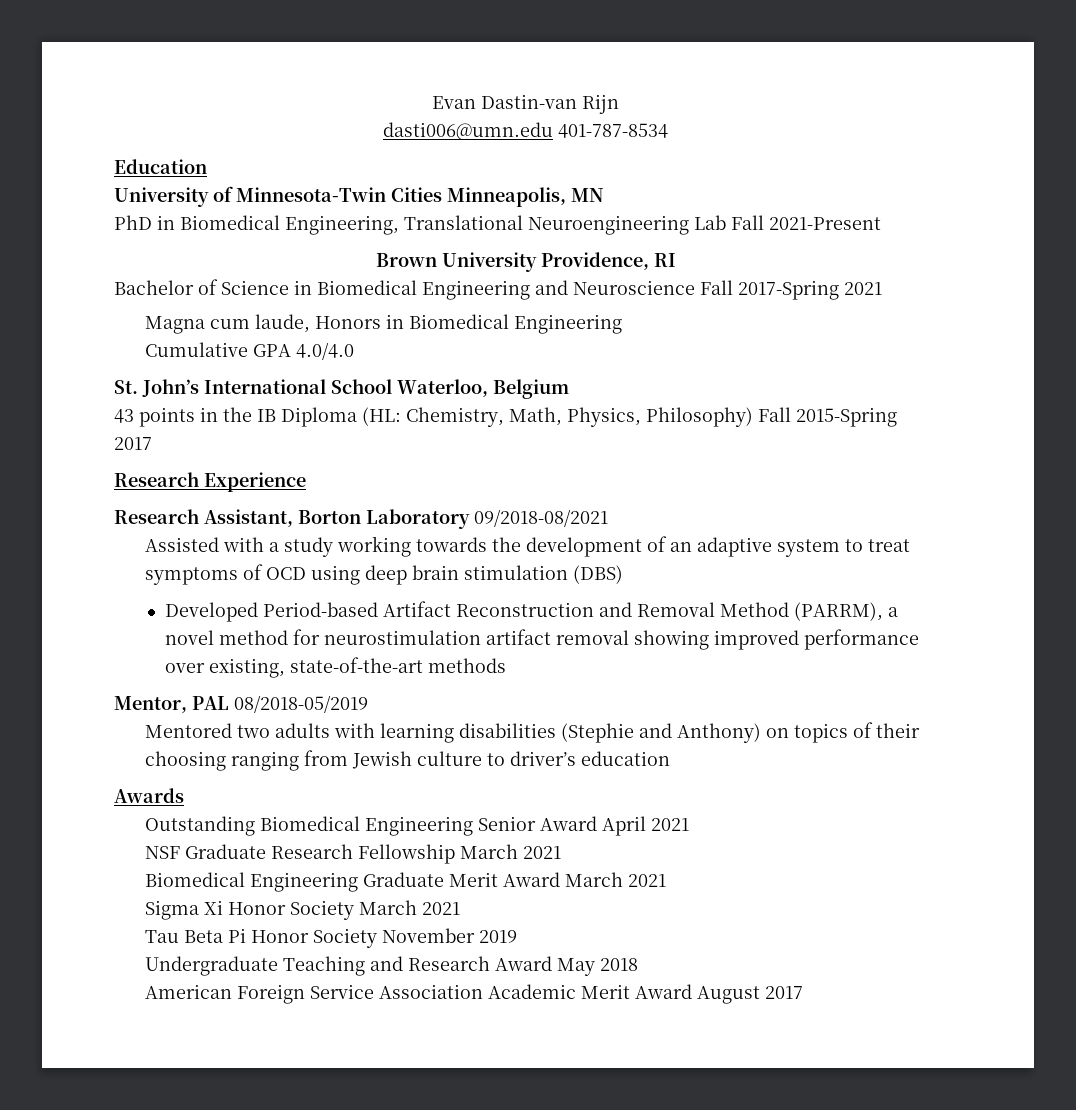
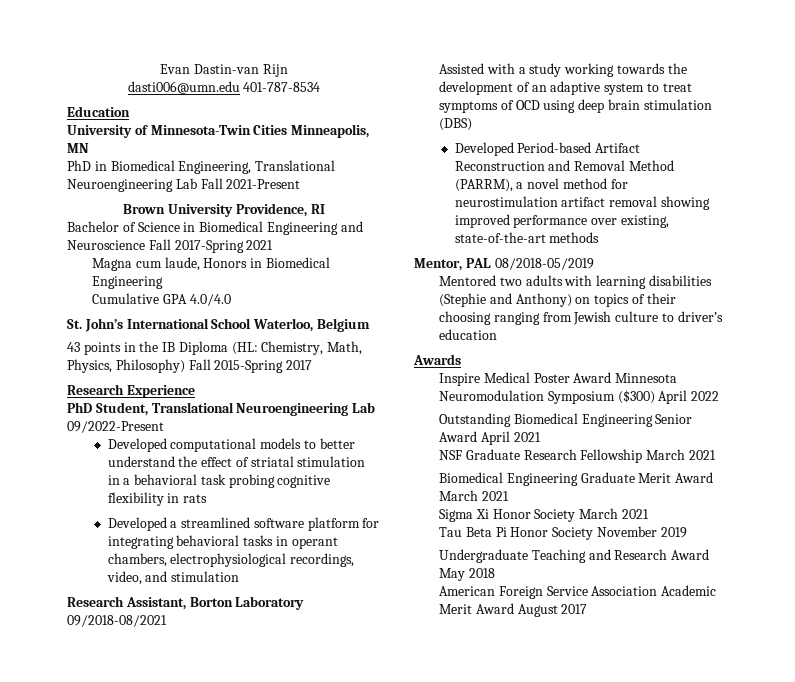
(306, 482) none -> [67,402,376,416] [67,421,164,433] [107,438,355,452] [107,456,366,467] [107,474,331,488] [107,492,208,506] [107,517,380,531] [107,535,338,549] [107,553,355,567] [106,571,240,585] // PhD Student, Translational Neuroengineering Lab 09/2022-Present // Developed computational models to better understand the effect of striatal stimulation in a behavioral task probing cognitive flexibility in rats // Developed a streamlined software platform for integrating behavioral tasks in operant chambers, electrophysiological recordings, video, and stimulation
(184, 795) none -> [439,372,678,386] [439,390,720,404] // Inspire Medical Poster Award Minnesota Neuromodulation Symposium ($300) April 2022

